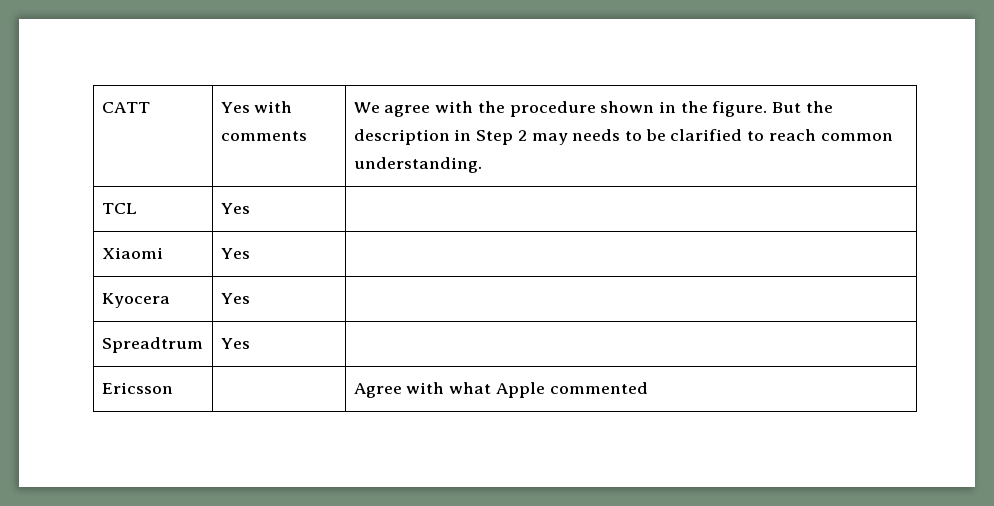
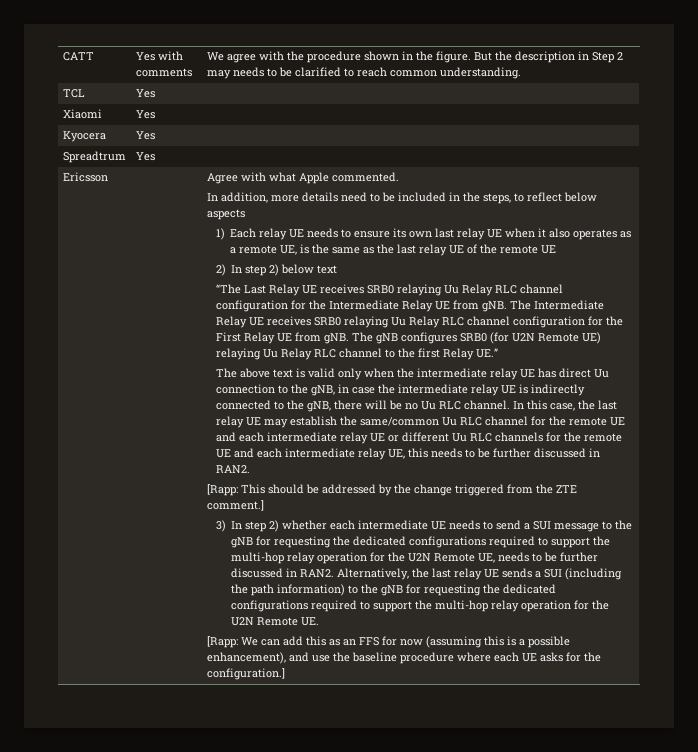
[549,382,648,394] commented -> [331,172,399,182] [206,192,597,204] [206,209,245,220] [215,228,632,240] [230,244,557,256] [215,264,338,276] [215,284,563,296] [215,300,604,312] [215,316,623,328] [215,332,601,344] [215,348,498,360] [215,368,609,380] [215,384,585,396] [215,400,617,412] [215,416,625,428] [215,432,622,444] [215,448,600,460] [215,465,250,473] [206,484,577,496] [206,500,264,511] [215,520,633,532] [231,536,611,548] [231,552,599,564] [231,568,623,580] [231,584,557,596] [231,600,610,612] [231,617,320,626] [206,636,570,648] [206,652,601,664] [206,668,285,680] commented. // In addition, more details need to be included in the steps, to reflect below aspects // 1) Each relay UE needs to ensure its own last relay UE when it also operates as a remote UE, is the same as the last relay UE of the remote UE // 2) In step 2) below text // “The Last Relay UE receives SRB0 relaying Uu Relay RLC channel configuration for the Intermediate Relay UE from gNB. The Intermediate Relay UE receives SRB0 relaying Uu Relay RLC channel configuration for the First Relay UE from gNB. The gNB configures SRB0 (for U2N Remote UE) relaying Uu Relay RLC channel to the first Relay UE.” // The above text is valid only when the intermediate relay UE has direct Uu connection to the gNB, in case the intermediate relay UE is indirectly connected to the gNB, there will be no Uu RLC channel. In this case, the last relay UE may establish the same/common Uu RLC channel for the remote UE and each intermediate relay UE or different Uu RLC channels for the remote UE and each intermediate relay UE, this needs to be further discussed in RAN2. // [Rapp: This should be addressed by the change triggered from the ZTE comment.] // 3) In step 2) whether each intermediate UE needs to send a SUI message to the gNB for requesting the dedicated configurations required to support the multi-hop relay operation for the U2N Remote UE, needs to be further discussed in RAN2. Alternatively, the last relay UE sends a SUI (including the path information) to the gNB for requesting the dedicated configurations required to support the multi-hop relay operation for the U2N Remote UE. // [Rapp: We can add this as an FFS for now (assuming this is a possible enhancement), and use the baseline procedure where each UE asks for the configuration.]

